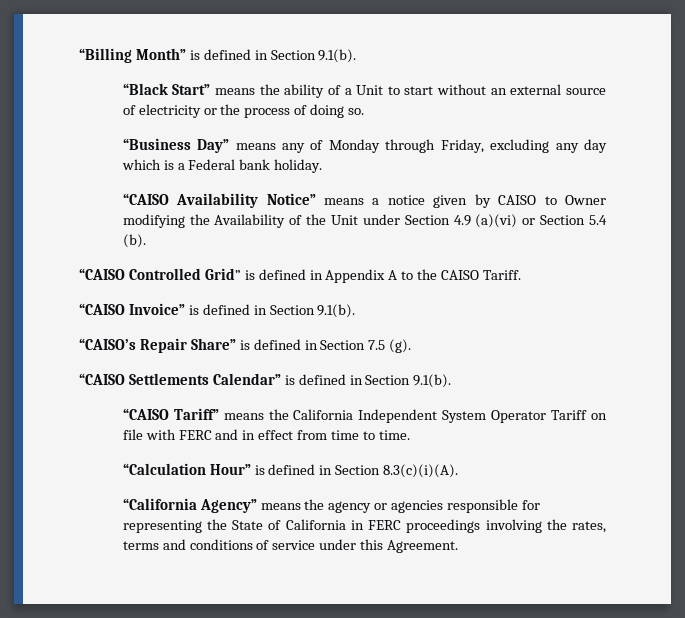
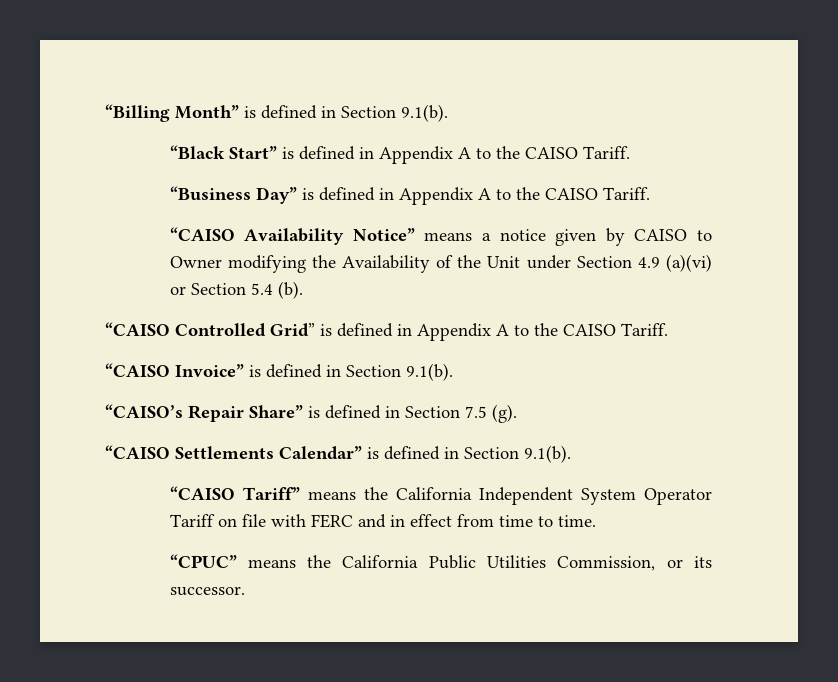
[215,84,607,98] [122,104,365,118] [122,138,608,153] [121,159,323,173] means the ability of a Unit to start without an external source of electricity or the process of doing so. // “Business Day” means any of Monday through Friday, excluding any day which is a Federal bank holiday. -> [281,146,630,164] [169,186,650,205] is defined in Appendix A to the CAISO Tariff. // “Business Day” is defined in Appendix A to the CAISO Tariff.
[122,463,459,478] [122,498,541,513] [122,519,606,533] [122,539,459,553] “Calculation Hour” is defined in Section 8.3(c)(i)(A). // “California Agency” means the agency or agencies responsible for representing the State of California in FERC proceedings involving the rates, terms and conditions of service under this Agreement. -> [169,554,713,571] [169,586,245,596] “CPUC” means the California Public Utilities Commission, or its successor.

